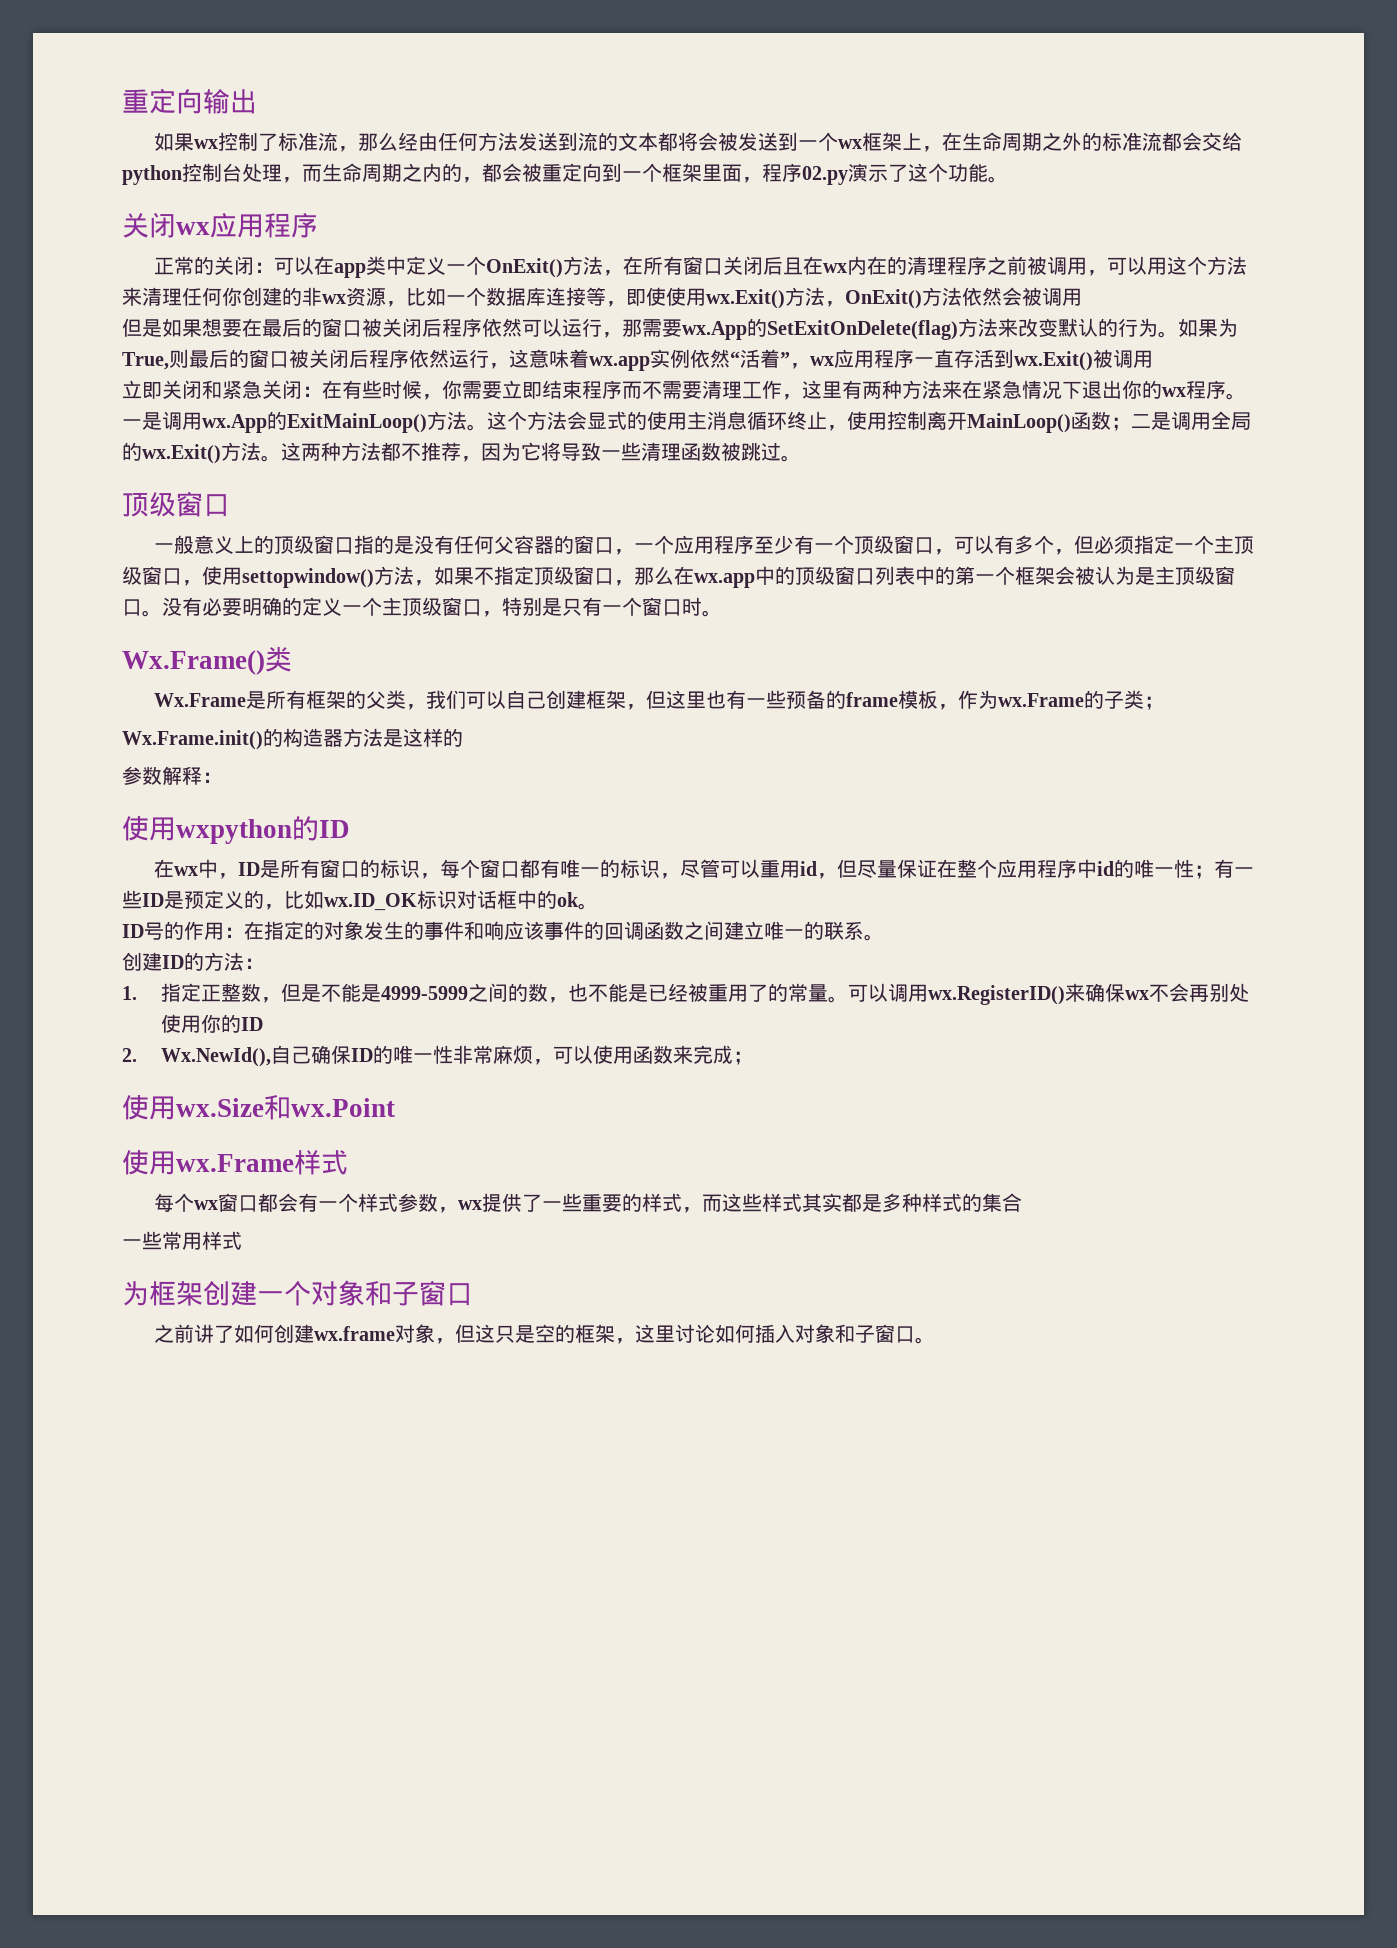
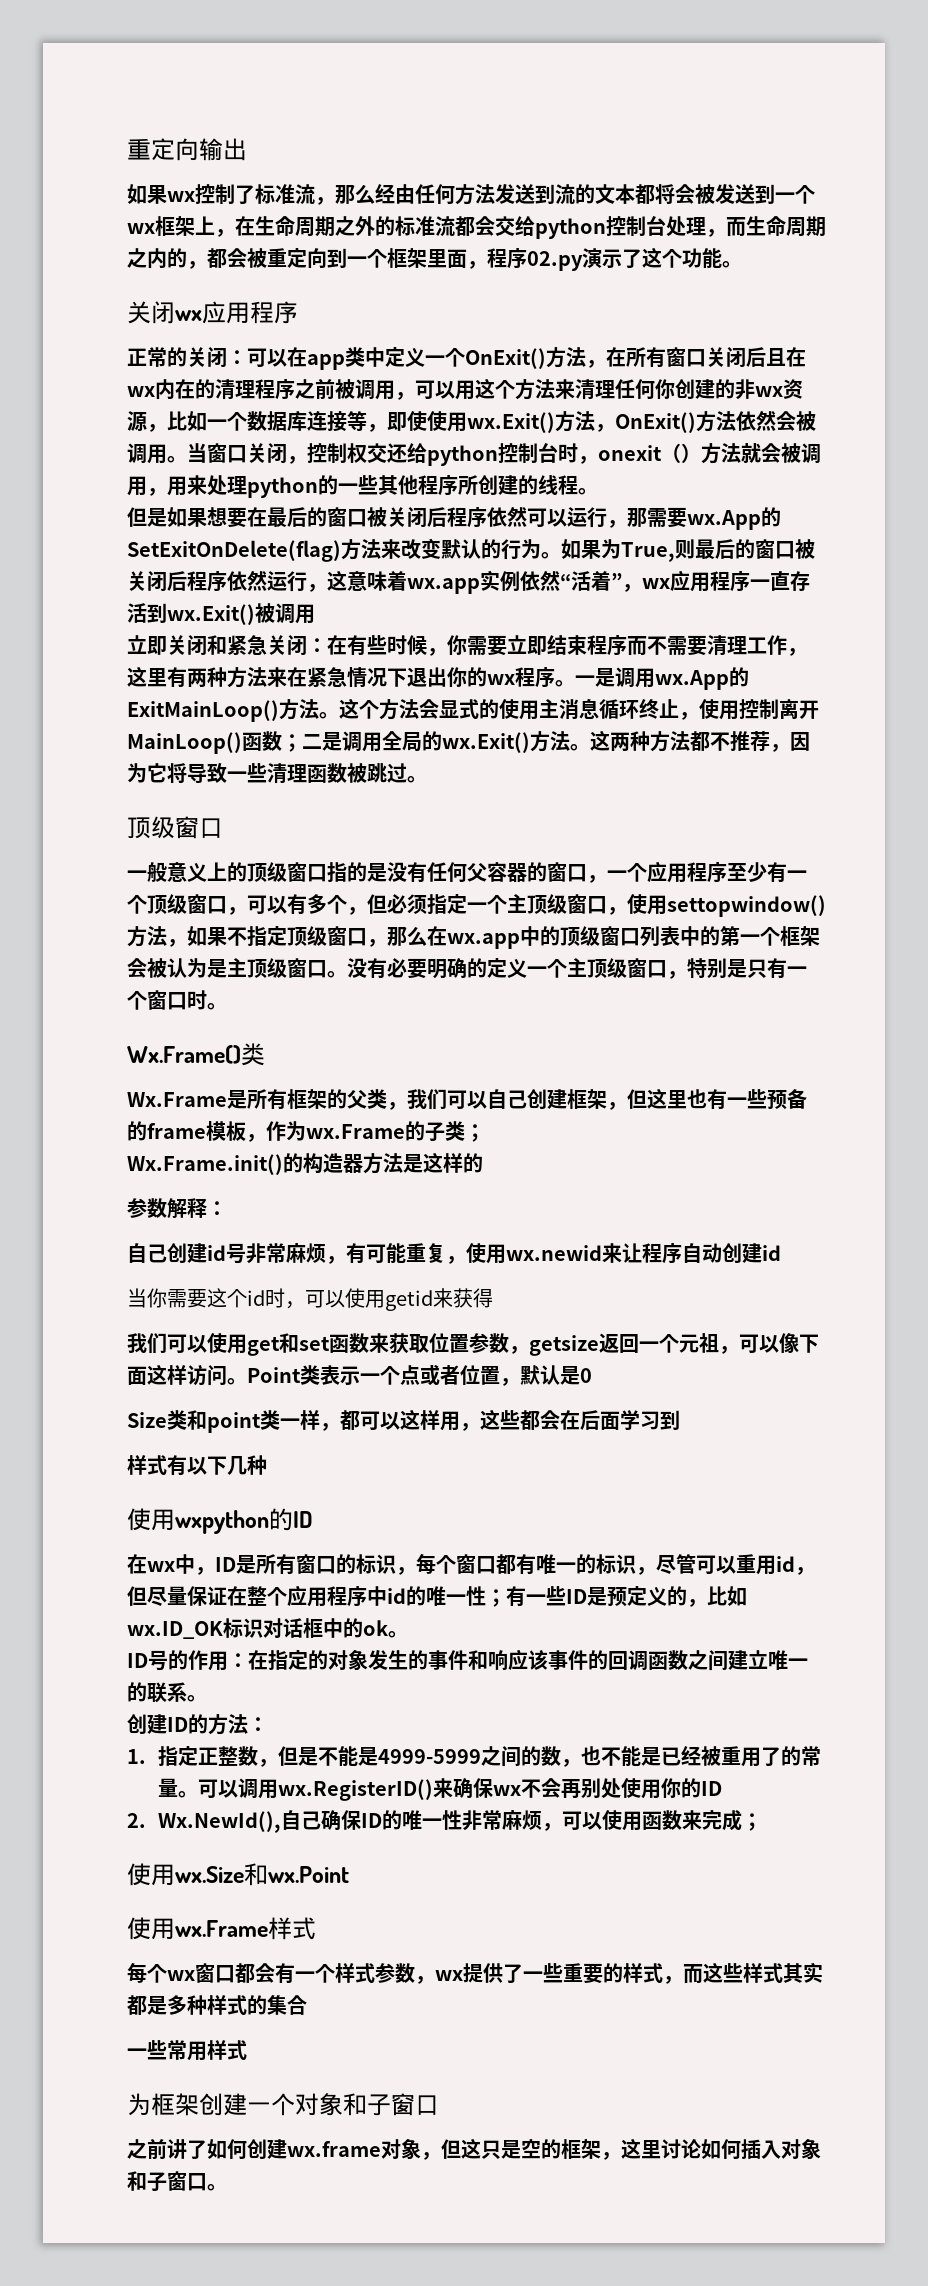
(1082, 297) none -> [167,443,821,466] [127,475,598,498] 。当窗口关闭，控制权交还给python控制台时，onexit（）方法就会被调用，用来处理python的一些其他程序所创建的线程。
(222, 777) none -> [127,1243,781,1264] [127,1288,493,1311] [127,1333,819,1356] [127,1364,592,1386] [127,1409,680,1433] [127,1455,267,1475] // 自己创建id号非常麻烦，有可能重复，使用wx.newid来让程序自动创建id // 当你需要这个id时，可以使用getid来获得 // 我们可以使用get和set函数来获取位置参数，getsize返回一个元祖，可以像下面这样访问。Point类表示一个点或者位置，默认是0 // Size类和point类一样，都可以这样用，这些都会在后面学习到 // 样式有以下几种

